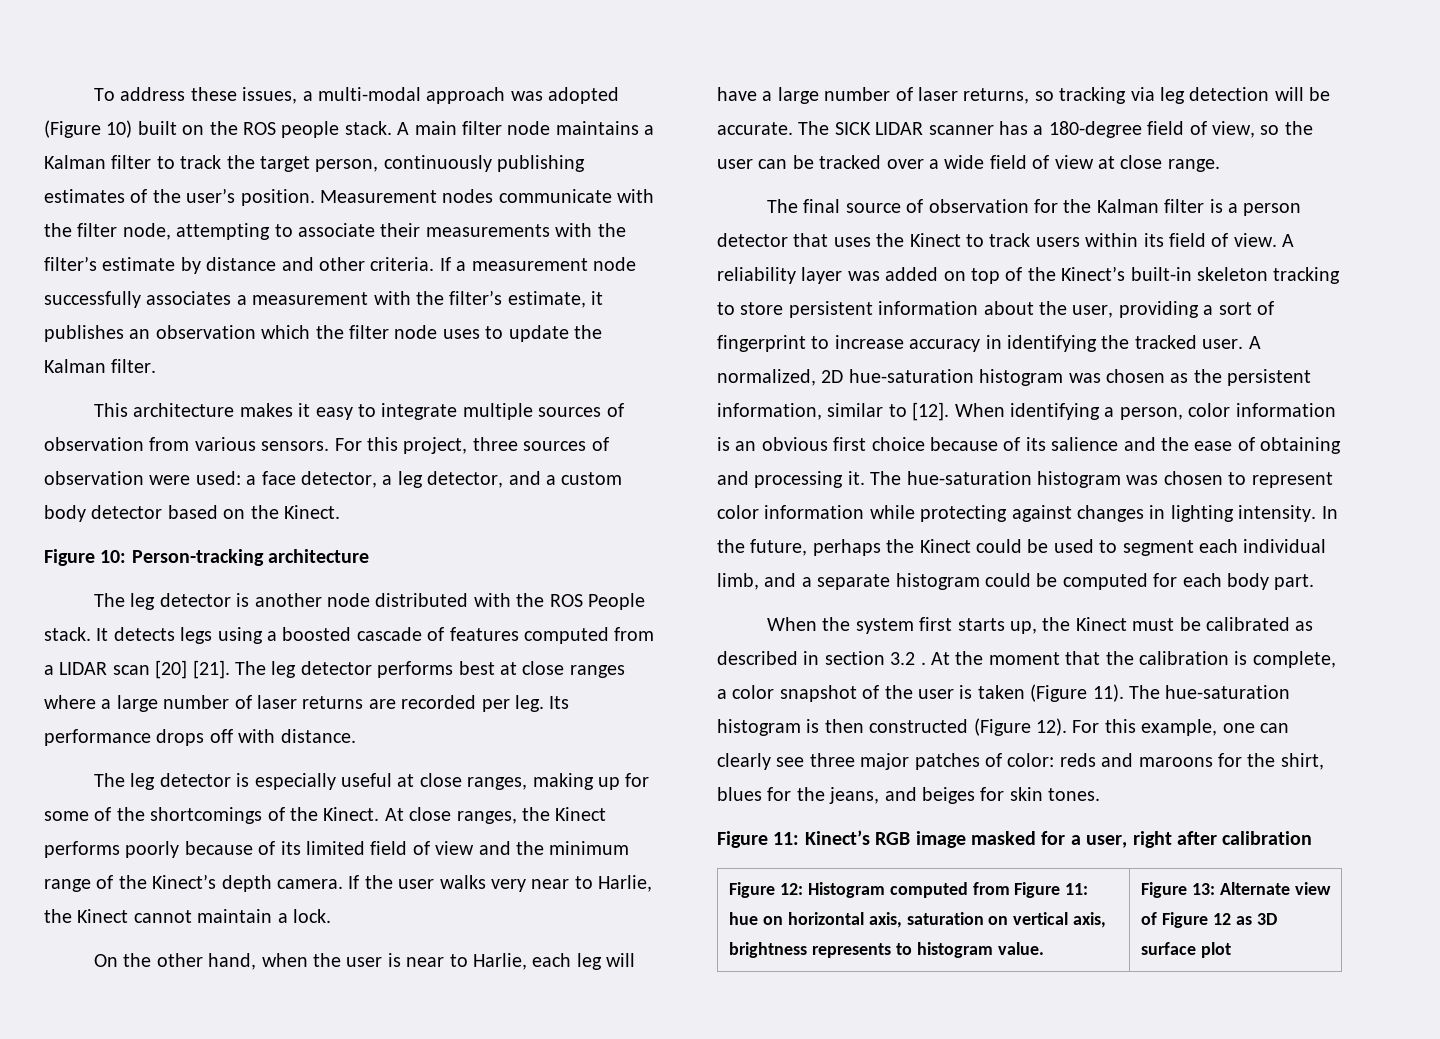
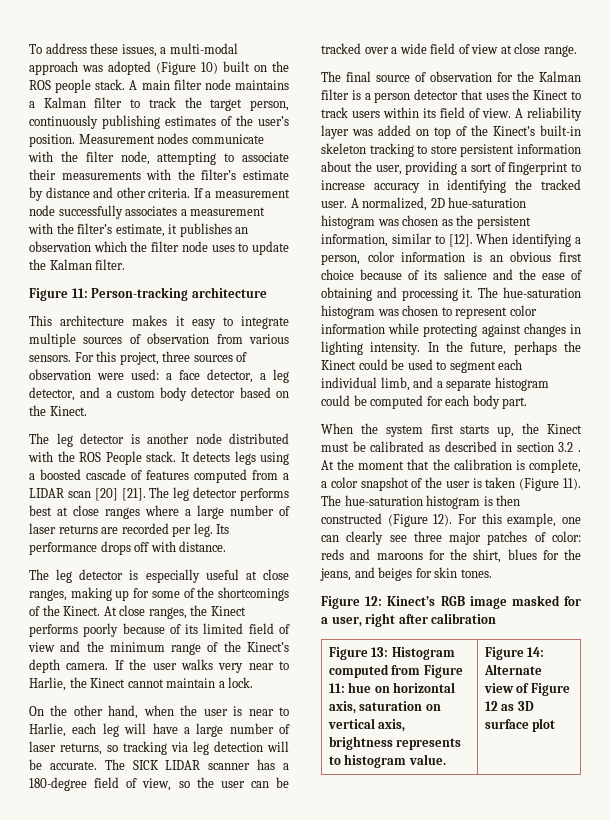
(157, 366) none -> [29,287,267,301] // Figure 11: Person-tracking architecture
[44,549,370,566] // Figure 10: Person-tracking architecture -> (87, 411) none
[773,832,800,845] 11: -> [365,596,383,606] 12:
[780,883,804,895] 12: -> [371,647,389,657] 13:
[1192,883,1216,895] 13: -> [527,647,545,657] 14:

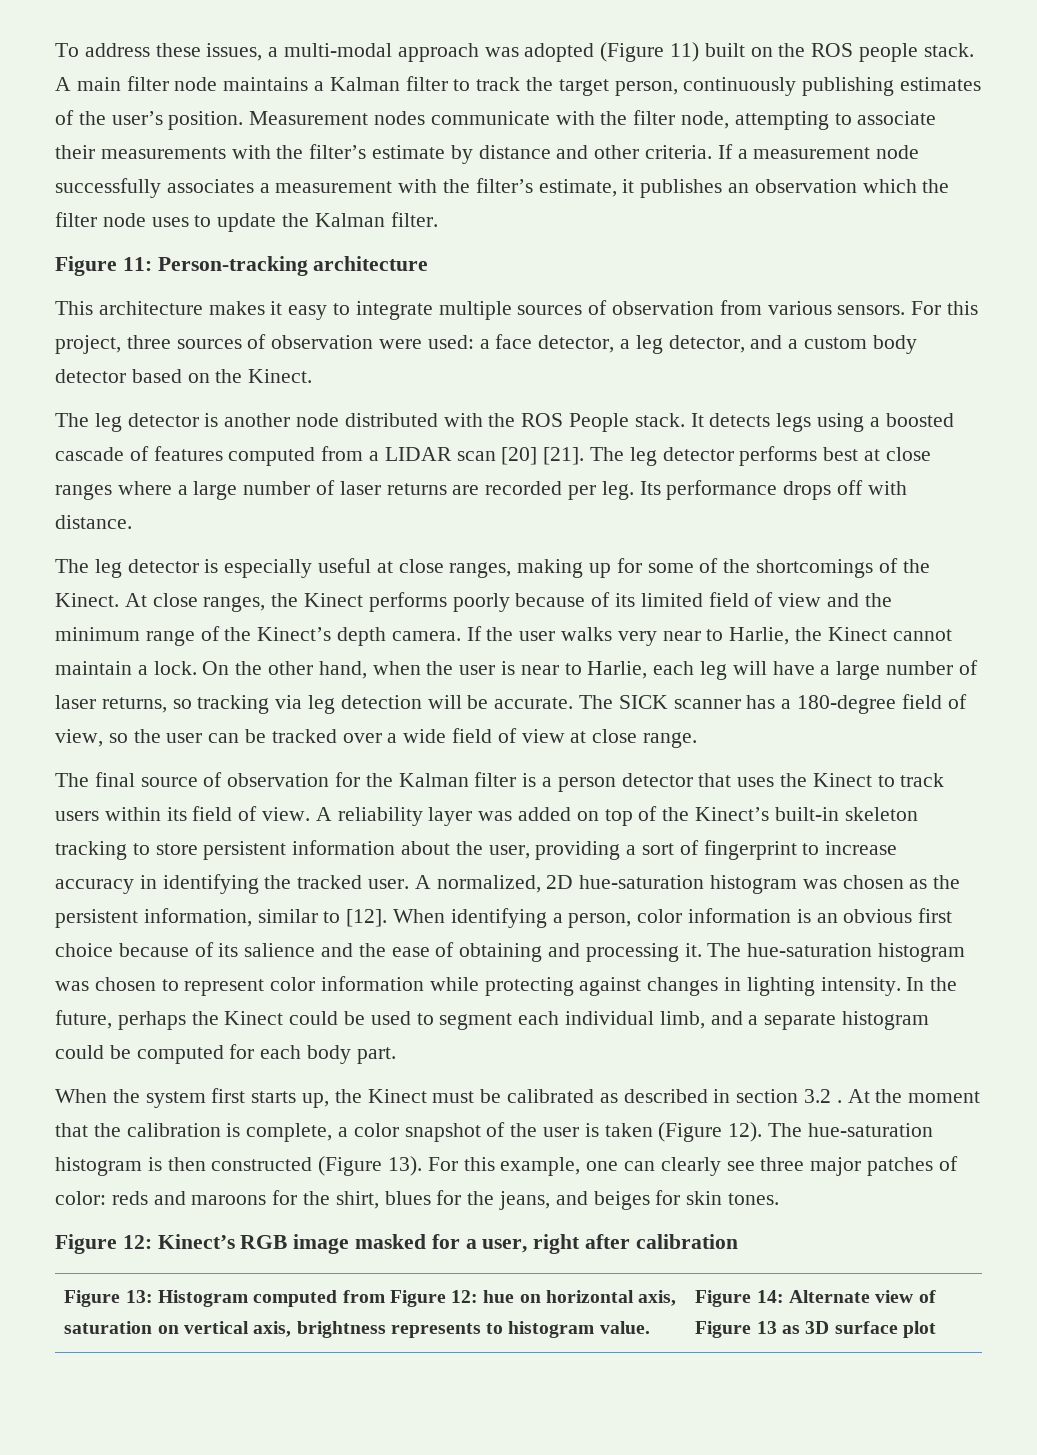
[201,62,218,74] 10) -> [670,42,700,62] 11)
(254, 682) // -> (197, 668) none
[165,760,201,770] LIDAR -> (668, 702) none
[563,478,581,490] 11). -> [728,1122,763,1142] 12).
[433,514,453,526] 12). -> [388,1156,423,1176] 13).
[328,683,345,693] 11: -> [451,1290,479,1303] 12:
[484,701,498,711] 12 -> [756,1321,777,1334] 13

